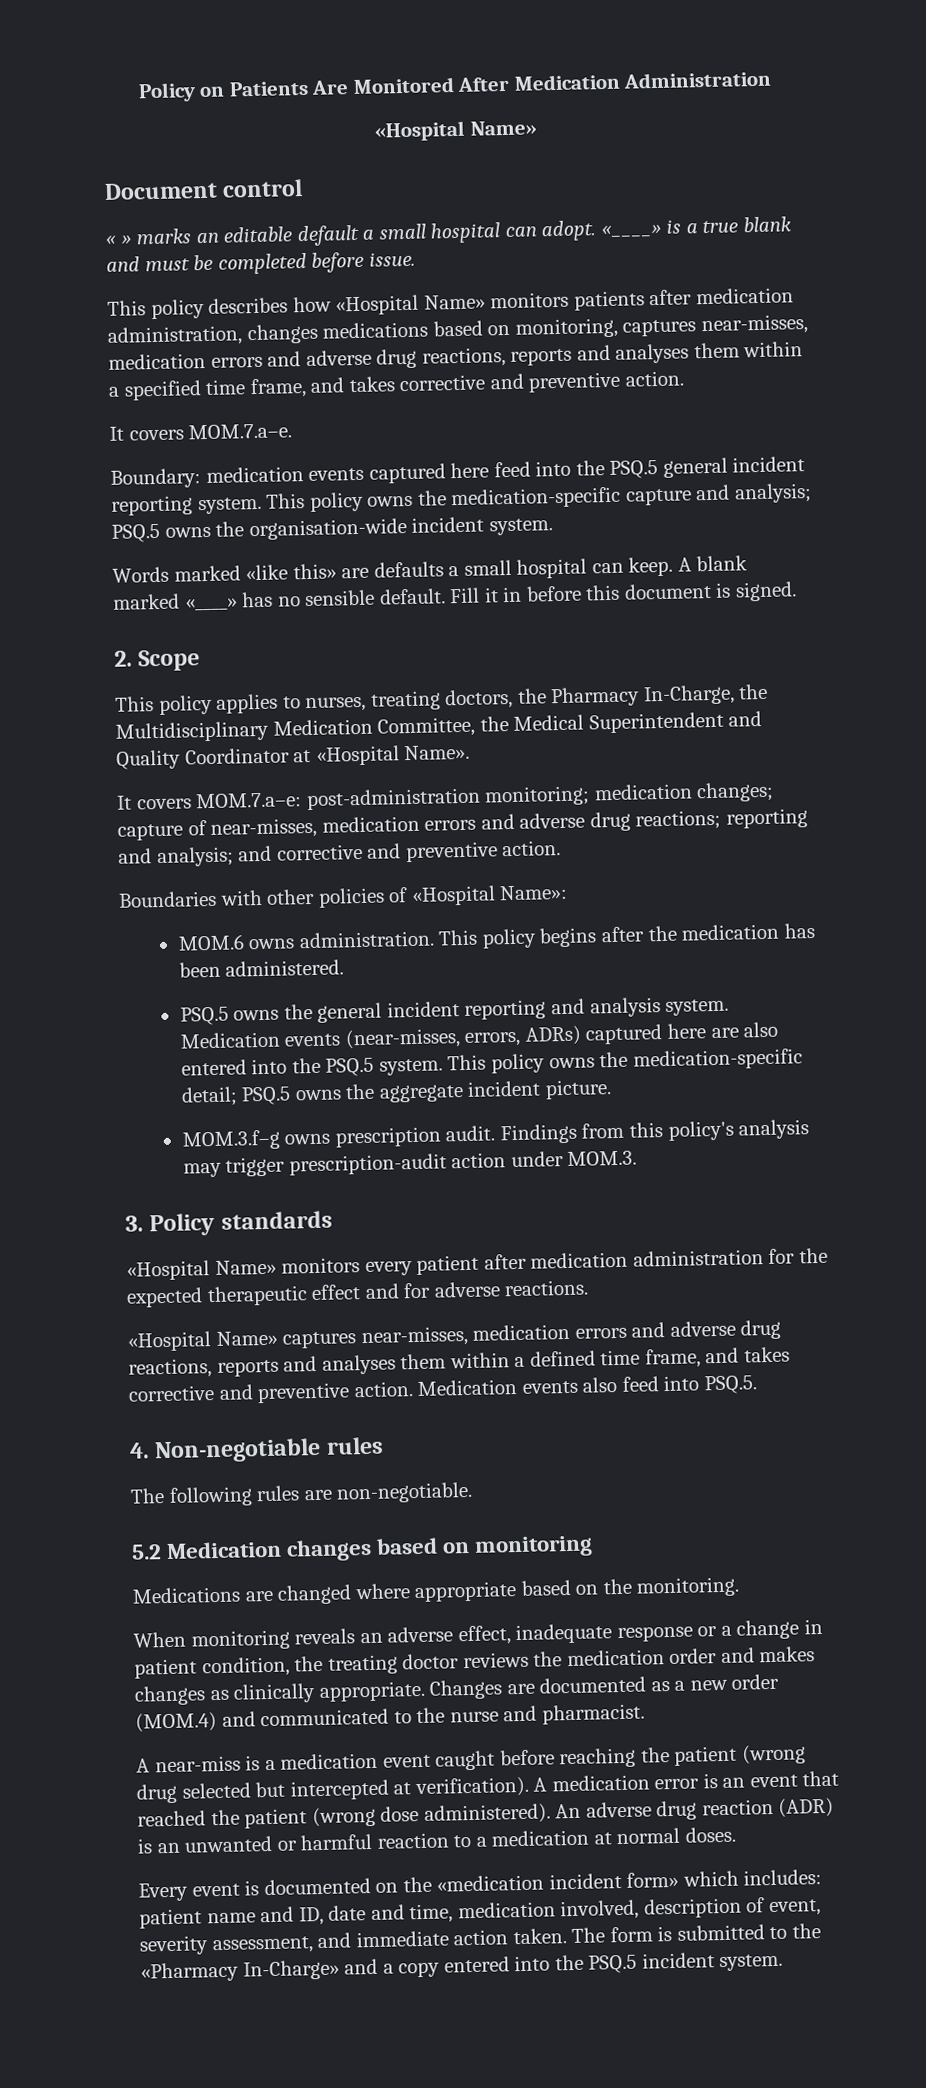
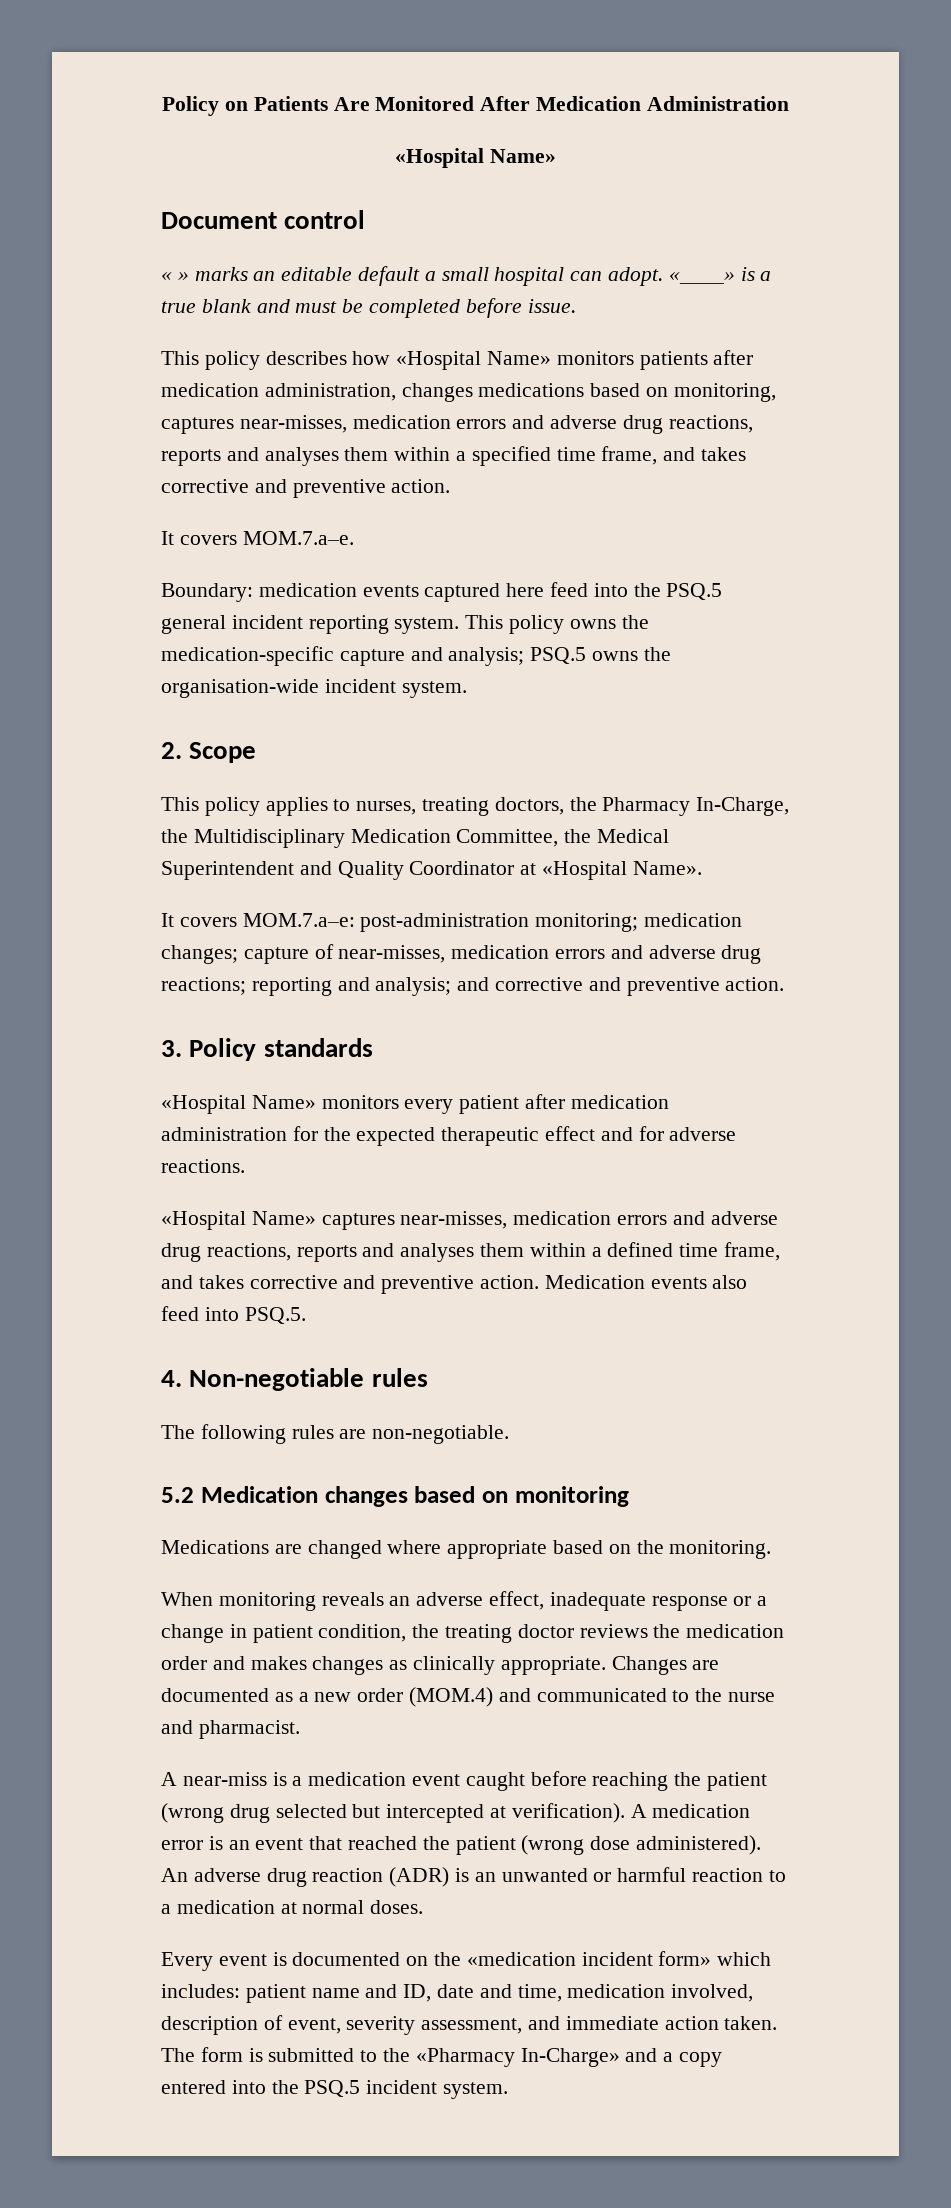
[112,555,749,583] [112,581,797,611] // Words marked «like this» are defaults a small hospital can keep. A blank marked «____» has no sensible default. Fill it in before this document is signed. -> (467, 689) none
[118,884,569,908] [177,922,815,951] [178,959,345,978] [179,997,730,1026] [179,1021,779,1050] [180,1048,803,1077] [180,1079,612,1107] [181,1119,810,1151] [182,1150,638,1178] // Boundaries with other policies of «Hospital Name»: // MOM.6 owns administration. This policy begins after the medication has been administered. // PSQ.5 owns the general incident reporting and analysis system. Medication events (near-misses, errors, ADRs) captured here are also entered into the PSQ.5 system. This policy owns the medication-specific detail; PSQ.5 owns the aggregate incident picture. // MOM.3.f–g owns prescription audit. Findings from this policy's analysis may trigger prescription-audit action under MOM.3. -> (785, 984) none

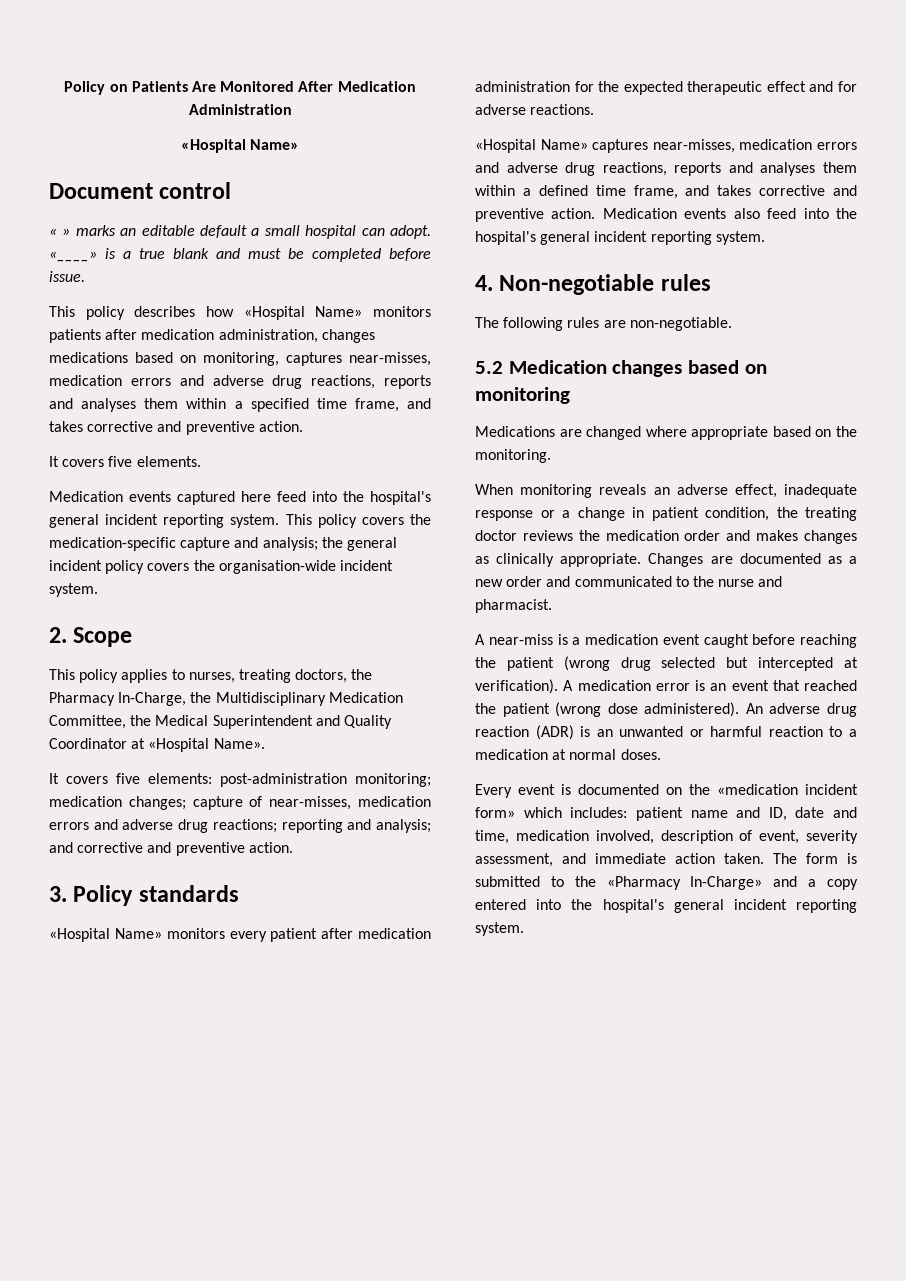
[242,531,354,545] [161,583,357,602] MOM.7.a–e. // Boundary: medication -> [108,456,201,467] [49,491,123,502] five elements. // Medication
[666,583,723,600] PSQ.5 -> [370,491,431,505] hospital's
[569,619,616,629] owns -> [361,517,404,525] covers
[530,647,639,664] PSQ.5 owns -> [321,537,397,551] [49,560,190,574] the general incident policy covers
[242,913,355,927] MOM.7.a–e: -> [116,773,212,784] five elements:
[244,1307,306,1324] PSQ.5. -> [836,208,857,219] [475,231,765,245] the hospital's general incident reporting system.
[409,1687,494,1707] (MOM.4) -> (543, 581) none
[304,2080,438,2097] PSQ.5 incident -> [602,899,857,913] hospital's general incident reporting

